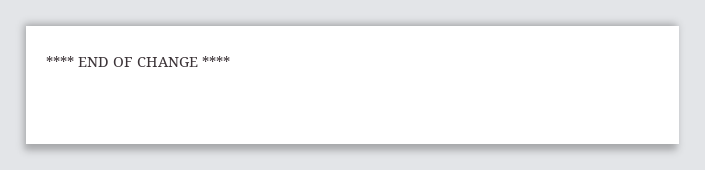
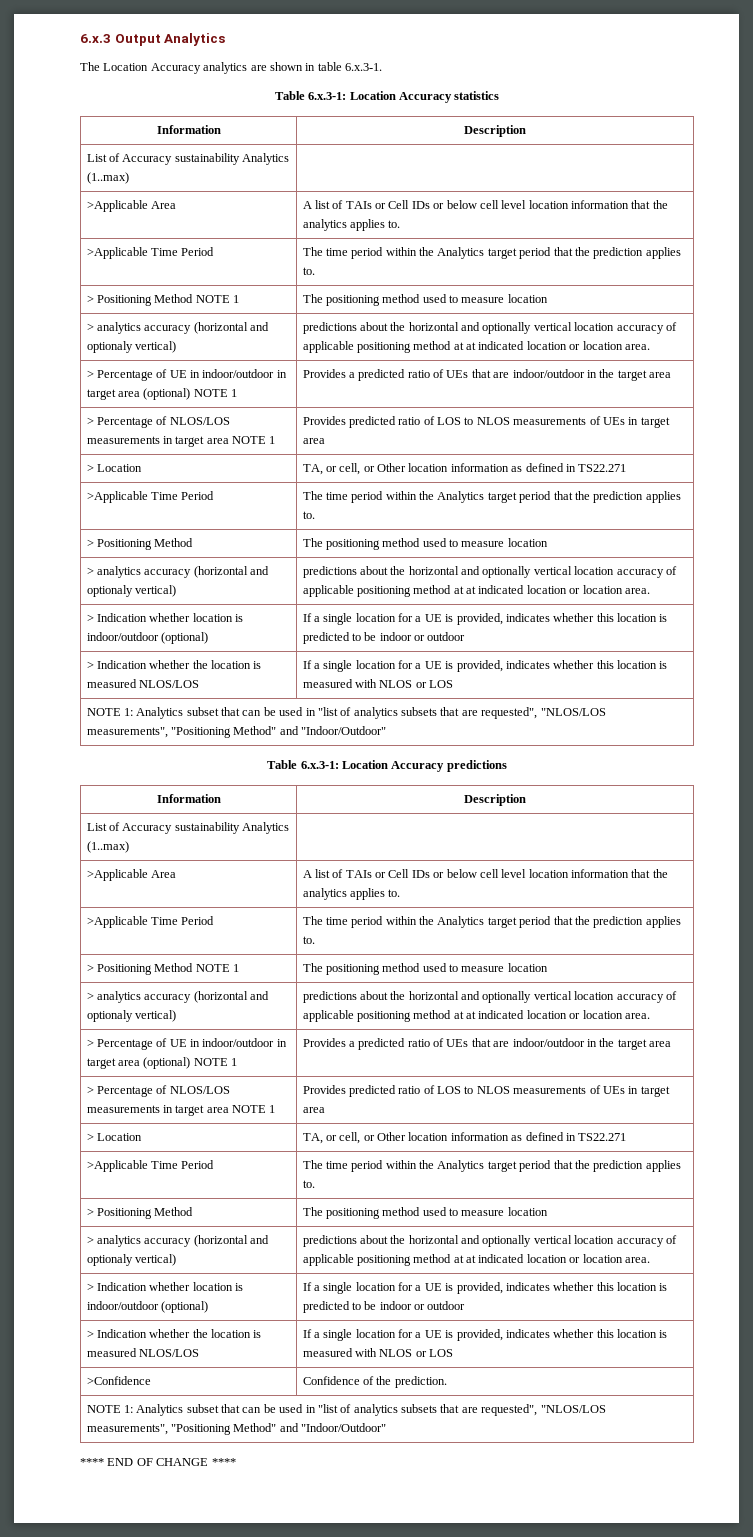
(46, 61) none -> [80,33,226,46] [80,62,382,74] [274,91,500,103] [156,125,221,134] [464,125,526,137] [86,153,290,165] [86,172,129,184] [86,200,176,212] [302,200,668,209] [302,219,401,231] [86,247,215,259] [302,247,681,259] [302,267,315,275] [86,294,240,306] [302,294,548,306] [86,322,270,334] [86,341,176,353] [302,322,677,334] [302,341,650,353] [86,369,287,381] [86,388,238,400] [302,369,672,381] [86,416,230,428] [86,436,276,447] [302,416,670,428] [302,438,325,444] [86,464,142,472] [302,463,627,475] [86,491,215,503] [302,491,681,503] [302,511,315,519] [86,538,194,550] [302,538,548,550] [86,566,270,578] [86,585,176,597] [302,566,677,578] [302,585,650,597] [86,613,244,622] [86,632,208,644] [302,613,668,625] [302,632,466,644] [86,660,262,669] [86,679,199,688] [302,660,668,672] [302,679,454,688] [86,707,606,719] [86,726,387,738] [267,760,507,772] [156,794,221,803] [464,794,526,806] [86,822,290,834] [86,841,129,853] [86,869,176,881] [302,869,668,878] [302,888,401,900] [86,916,215,928] [302,916,681,928] [302,936,315,944] [86,963,240,975] [302,963,548,975] [86,991,270,1003] [86,1010,176,1022] [302,991,677,1003] [302,1010,650,1022] [86,1038,287,1050] [86,1057,238,1069] [302,1038,672,1050] [86,1085,230,1097] [86,1105,276,1116] [302,1085,670,1097] [302,1107,325,1113] [86,1133,142,1141] [302,1132,627,1144] [86,1160,215,1172] [302,1160,681,1172] [302,1180,315,1188] [86,1207,194,1219] [302,1207,548,1219] [86,1235,270,1247] [86,1254,176,1266] [302,1235,677,1247] [302,1254,650,1266] [86,1282,244,1291] [86,1301,208,1313] [302,1282,668,1294] [302,1301,466,1313] [86,1329,262,1338] [86,1348,199,1357] [302,1329,668,1341] [302,1348,454,1357] [86,1376,151,1385] [302,1376,447,1388] [86,1404,606,1416] [86,1423,387,1435] 6.x.3 Output Analytics // The Location Accuracy analytics are shown in table 6.x.3-1. // Table 6.x.3-1: Location Accuracy statistics // Information | Description // List of Accuracy sustainability Analytics (1..max) | // >Applicable Area | A list of TAIs or Cell IDs or below cell level location information that the analytics applies to. // >Applicable Time Period | The time period within the Analytics target period that the prediction applies to. // > Positioning Method NOTE 1 | The positioning method used to measure location // > analytics accuracy (horizontal and optionaly vertical) | predictions about the horizontal and optionally vertical location accuracy of applicable positioning method at at indicated location or location area. // > Percentage of UE in indoor/outdoor in target area (optional) NOTE 1 | Provides a predicted ratio of UEs that are indoor/outdoor in the target area // > Percentage of NLOS/LOS measurements in target area NOTE 1 | Provides predicted ratio of LOS to NLOS measurements of UEs in target area // > Location | TA, or cell, or Other location information as defined in TS22.271 // >Applicable Time Period | The time period within the Analytics target period that the prediction applies to. // > Positioning Method | The positioning method used to measure location // > analytics accuracy (horizontal and optionaly vertical) | predictions about the horizontal and optionally vertical location accuracy of applicable positioning method at at indicated location or location area. // > Indication whether location is indoor/outdoor (optional) | If a single location for a UE is provided, indicates whether this location is predicted to be indoor or outdoor // > Indication whether the location is measured NLOS/LOS | If a single location for a UE is provided, indicates whether this location is measured with NLOS or LOS // NOTE 1: Analytics subset that can be used in "list of analytics subsets that are requested", "NLOS/LOS measurements", "Positioning Method" and "Indoor/Outdoor" // Table 6.x.3-1: Location Accuracy predictions // Information | Description // List of Accuracy sustainability Analytics (1..max) | // >Applicable Area | A list of TAIs or Cell IDs or below cell level location information that the analytics applies to. // >Applicable Time Period | The time period within the Analytics target period that the prediction applies to. // > Positioning Method NOTE 1 | The positioning method used to measure location // > analytics accuracy (horizontal and optionaly vertical) | predictions about the horizontal and optionally vertical location accuracy of applicable positioning method at at indicated location or location area. // > Percentage of UE in indoor/outdoor in target area (optional) NOTE 1 | Provides a predicted ratio of UEs that are indoor/outdoor in the target area // > Percentage of NLOS/LOS measurements in target area NOTE 1 | Provides predicted ratio of LOS to NLOS measurements of UEs in target area // > Location | TA, or cell, or Other location information as defined in TS22.271 // >Applicable Time Period | The time period within the Analytics target period that the prediction applies to. // > Positioning Method | The positioning method used to measure location // > analytics accuracy (horizontal and optionaly vertical) | predictions about the horizontal and optionally vertical location accuracy of applicable positioning method at at indicated location or location area. // > Indication whether location is indoor/outdoor (optional) | If a single location for a UE is provided, indicates whether this location is predicted to be indoor or outdoor // > Indication whether the location is measured NLOS/LOS | If a single location for a UE is provided, indicates whether this location is measured with NLOS or LOS // >Confidence | Confidence of the prediction. // NOTE 1: Analytics subset that can be used in "list of analytics subsets that are requested", "NLOS/LOS measurements", "Positioning Method" and "Indoor/Outdoor" //

